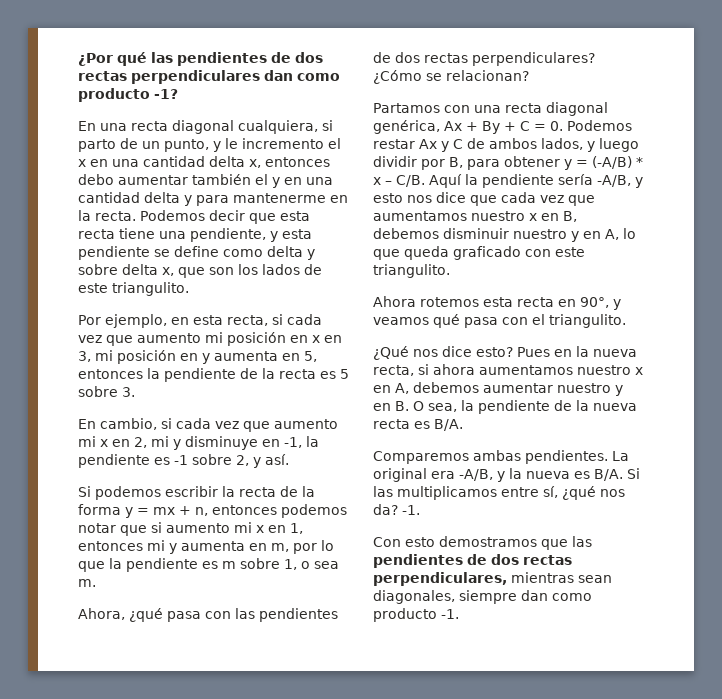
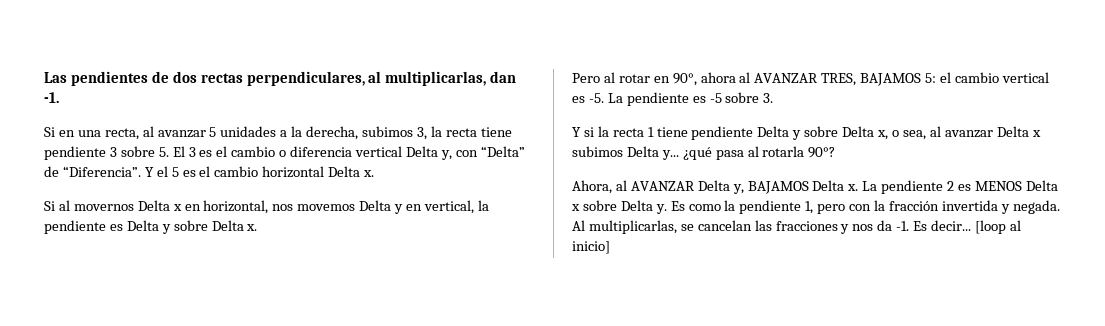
[78,52,323,66] [78,70,340,84] [78,88,178,102] [78,120,333,134] [78,138,341,152] [78,156,330,168] [78,174,333,188] [78,192,348,206] [78,210,310,224] [78,228,312,242] [78,246,315,260] [78,264,322,278] [78,282,189,296] [78,314,322,328] [78,332,342,346] [78,350,317,364] [78,368,349,382] [78,386,135,397] [78,418,338,432] [78,436,319,450] [78,454,289,468] [78,486,315,500] [78,504,347,518] [78,522,303,536] [78,540,334,554] [78,558,339,572] [78,579,96,587] [78,608,338,622] [373,52,595,66] [373,70,529,84] [373,102,608,116] [373,120,632,134] [373,138,639,152] [373,156,643,170] [373,174,643,188] [373,192,595,206] [373,211,577,222] [373,228,636,242] [373,246,585,260] [373,264,450,278] [373,296,621,310] [373,314,626,328] [373,346,637,360] [373,364,643,376] [373,382,623,396] [373,400,637,414] [373,419,463,431] [373,450,629,464] [373,468,640,482] [373,486,625,500] [373,504,420,515] [373,536,592,550] ¿Por qué las pendientes de dos rectas perpendiculares dan como producto -1? // En una recta diagonal cualquiera, si parto de un punto, y le incremento el x en una cantidad delta x, entonces debo aumentar también el y en una cantidad delta y para mantenerme en la recta. Podemos decir que esta recta tiene una pendiente, y esta pendiente se define como delta y sobre delta x, que son los lados de este triangulito. // Por ejemplo, en esta recta, si cada vez que aumento mi posición en x en 3, mi posición en y aumenta en 5, entonces la pendiente de la recta es 5 sobre 3. // En cambio, si cada vez que aumento mi x en 2, mi y disminuye en -1, la pendiente es -1 sobre 2, y así. // Si podemos escribir la recta de la forma y = mx + n, entonces podemos notar que si aumento mi x en 1, entonces mi y aumenta en m, por lo que la pendiente es m sobre 1, o sea m. // Ahora, ¿qué pasa con las pendientes de dos rectas perpendiculares? ¿Cómo se relacionan? // Partamos con una recta diagonal genérica, Ax + By + C = 0. Podemos restar Ax y C de ambos lados, y luego dividir por B, para obtener y = (-A/B) * x – C/B. Aquí la pendiente sería -A/B, y esto nos dice que cada vez que aumentamos nuestro x en B, debemos disminuir nuestro y en A, lo que queda graficado con este triangulito. // Ahora rotemos esta recta en 90°, y veamos qué pasa con el triangulito. // ¿Qué nos dice esto? Pues en la nueva recta, si ahora aumentamos nuestro x en A, debemos aumentar nuestro y en B. O sea, la pendiente de la nueva recta es B/A. // Comparemos ambas pendientes. La original era -A/B, y la nueva es B/A. Si las multiplicamos entre sí, ¿qué nos da? -1. // Con esto demostramos que las -> [44,72,67,83] Las
[511,572,612,583] [373,590,592,604] [373,608,459,622] mientras sean diagonales, siempre dan como producto -1. -> [368,71,517,86] [44,92,59,103] [44,126,512,140] [44,146,525,160] [44,166,375,178] [44,200,489,214] [44,220,258,234] [572,72,1049,86] [572,92,774,106] [572,126,1041,140] [572,146,836,160] [572,180,1058,194] [571,200,1060,214] [572,220,1021,234] [572,241,610,254] al multiplicarlas, dan -1. // Si en una recta, al avanzar 5 unidades a la derecha, subimos 3, la recta tiene pendiente 3 sobre 5. El 3 es el cambio o diferencia vertical Delta y, con “Delta” de “Diferencia”. Y el 5 es el cambio horizontal Delta x. // Si al movernos Delta x en horizontal, nos movemos Delta y en vertical, la pendiente es Delta y sobre Delta x. // Pero al rotar en 90°, ahora al AVANZAR TRES, BAJAMOS 5: el cambio vertical es -5. La pendiente es -5 sobre 3. // Y si la recta 1 tiene pendiente Delta y sobre Delta x, o sea, al avanzar Delta x subimos Delta y... ¿qué pasa al rotarla 90°? // Ahora, al AVANZAR Delta y, BAJAMOS Delta x. La pendiente 2 es MENOS Delta x sobre Delta y. Es como la pendiente 1, pero con la fracción invertida y negada. Al multiplicarlas, se cancelan las fracciones y nos da -1. Es decir... [loop al inicio]

